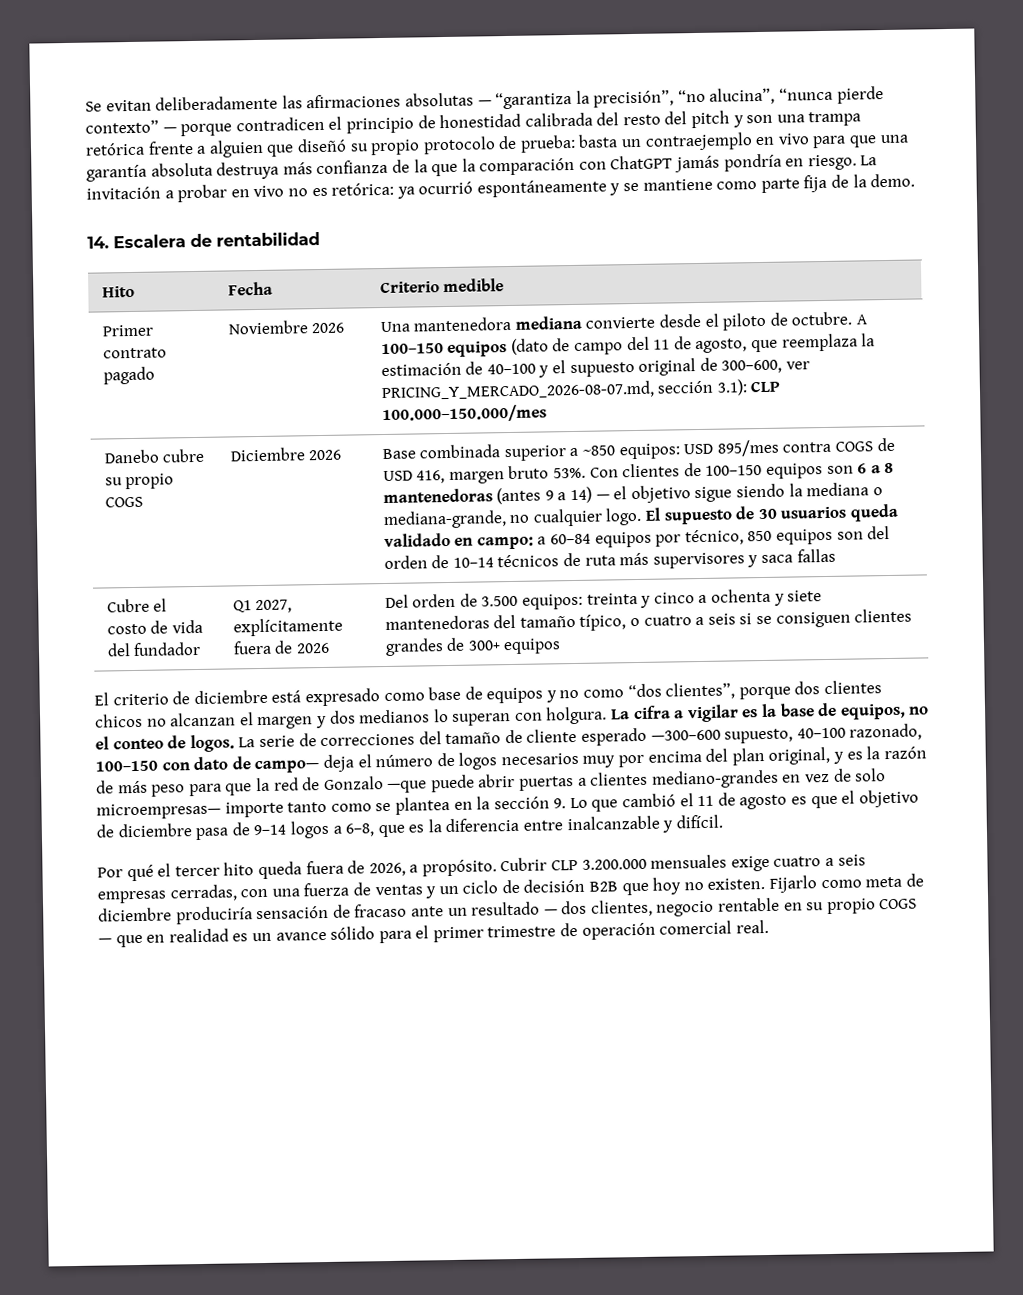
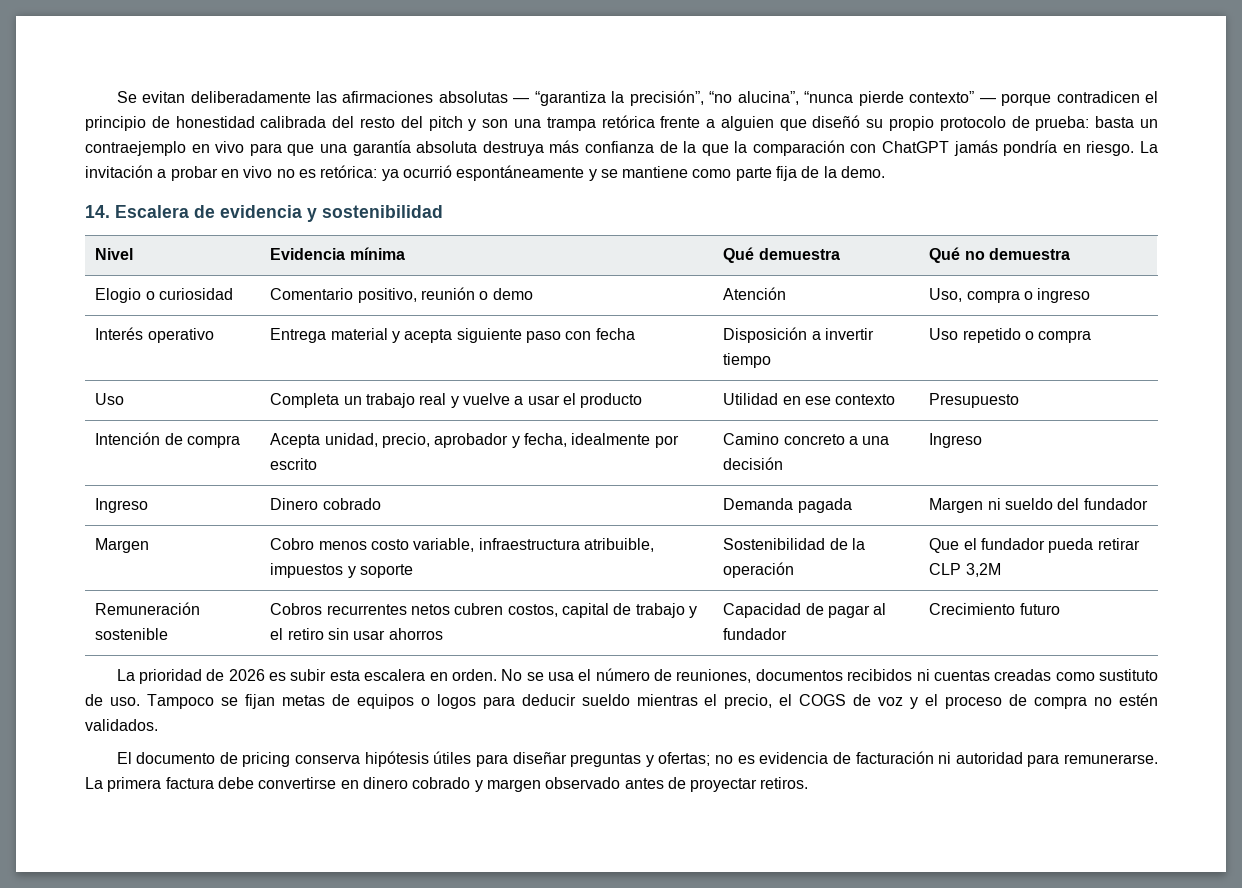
[216,231,320,247] [101,285,135,298] [227,281,273,296] [379,278,505,294] [101,324,154,337] [102,347,167,359] [102,366,155,385] [227,320,345,335] [379,311,868,333] [380,333,876,357] [380,357,810,378] [380,379,781,402] [381,404,547,424] [103,448,206,464] [104,473,175,490] [104,496,143,508] [229,447,342,462] [381,437,895,462] [382,462,895,484] [382,482,883,505] [382,503,899,530] [383,525,891,550] [383,548,836,570] [106,598,168,613] [106,619,203,635] [106,641,202,657] [232,599,293,614] [232,617,343,637] [232,640,330,655] [384,588,823,610] [384,608,913,631] [384,637,562,657] [94,680,883,707] [95,702,930,730] [95,723,923,753] [95,746,927,774] [96,768,887,797] [96,789,919,820] [96,814,723,841] [97,854,866,882] [97,873,924,904] [98,897,918,925] [98,919,769,948] rentabilidad // Hito | Fecha | Criterio medible // Primer contrato pagado | Noviembre 2026 | Una mantenedora mediana convierte desde el piloto de octubre. A 100–150 equipos (dato de campo del 11 de agosto, que reemplaza la estimación de 40–100 y el supuesto original de 300–600, ver PRICING_Y_MERCADO_2026-08-07.md, sección 3.1): CLP 100.000–150.000/mes // Danebo cubre su propio COGS | Diciembre 2026 | Base combinada superior a ~850 equipos: USD 895/mes contra COGS de USD 416, margen bruto 53%. Con clientes de 100–150 equipos son 6 a 8 mantenedoras (antes 9 a 14) — el objetivo sigue siendo la mediana o mediana-grande, no cualquier logo. El supuesto de 30 usuarios queda validado en campo: a 60–84 equipos por técnico, 850 equipos son del orden de 10–14 técnicos de ruta más supervisores y saca fallas // Cubre el costo de vida del fundador | Q1 2027, explícitamente fuera de 2026 | Del orden de 3.500 equipos: treinta y cinco a ochenta y siete mantenedoras del tamaño típico, o cuatro a seis si se consiguen clientes grandes de 300+ equipos // El criterio de diciembre está expresado como base de equipos y no como “dos clientes”, porque dos clientes chicos no alcanzan el margen y dos medianos lo superan con holgura. La cifra a vigilar es la base de equipos, no el conteo de logos. La serie de correcciones del tamaño de cliente esperado —300–600 supuesto, 40–100 razonado, 100–150 con dato de campo— deja el número de logos necesarios muy por encima del plan original, y es la razón de más peso para que la red de Gonzalo —que puede abrir puertas a clientes mediano-grandes en vez de solo microempresas— importe tanto como se plantea en la sección 9. Lo que cambió el 11 de agosto es que el objetivo de diciembre pasa de 9–14 logos a 6–8, que es la diferencia entre inalcanzable y difícil. // Por qué el tercer hito queda fuera de 2026, a propósito. Cubrir CLP 3.200.000 mensuales exige cuatro a seis empresas cerradas, con una fuerza de ventas y un ciclo de decisión B2B que hoy no existen. Fijarlo como meta de diciembre produciría sensación de fracaso ante un resultado — dos clientes, negocio rentable en su propio COGS — que en realidad es un avance sólido para el primer trimestre de operación comercial real. -> [220,205,443,222] [95,248,134,260] [270,247,405,260] [723,247,840,263] [929,247,1071,263] [95,288,234,303] [270,287,533,303] [723,287,787,300] [929,288,1091,303] [95,327,214,343] [270,328,635,343] [723,327,875,343] [723,353,772,368] [929,328,1092,343] [95,393,125,405] [270,393,643,408] [723,393,896,405] [929,393,1020,408] [95,432,241,448] [270,433,679,448] [270,458,318,470] [723,433,890,445] [723,457,784,470] [929,433,983,448] [95,498,149,513] [270,498,381,510] [723,498,852,513] [929,498,1148,513] [95,538,150,553] [270,538,655,552] [270,563,414,578] [723,538,866,550] [723,562,795,578] [929,538,1140,553] [929,563,1001,577] [95,602,201,615] [95,628,169,640] [270,603,697,618] [270,628,443,640] [723,603,887,618] [723,628,788,640] [929,603,1060,615] [116,668,1159,684] [85,693,1158,709] [85,719,158,731] [116,751,1159,767] [85,777,809,792] evidencia y sostenibilidad // Nivel | Evidencia mínima | Qué demuestra | Qué no demuestra // Elogio o curiosidad | Comentario positivo, reunión o demo | Atención | Uso, compra o ingreso // Interés operativo | Entrega material y acepta siguiente paso con fecha | Disposición a invertir tiempo | Uso repetido o compra // Uso | Completa un trabajo real y vuelve a usar el producto | Utilidad en ese contexto | Presupuesto // Intención de compra | Acepta unidad, precio, aprobador y fecha, idealmente por escrito | Camino concreto a una decisión | Ingreso // Ingreso | Dinero cobrado | Demanda pagada | Margen ni sueldo del fundador // Margen | Cobro menos costo variable, infraestructura atribuible, impuestos y soporte | Sostenibilidad de la operación | Que el fundador pueda retirar CLP 3,2M // Remuneración sostenible | Cobros recurrentes netos cubren costos, capital de trabajo y el retiro sin usar ahorros | Capacidad de pagar al fundador | Crecimiento futuro // La prioridad de 2026 es subir esta escalera en orden. No se usa el número de reuniones, documentos recibidos ni cuentas creadas como sustituto de uso. Tampoco se fijan metas de equipos o logos para deducir sueldo mientras el precio, el COGS de voz y el proceso de compra no estén validados. // El documento de pricing conserva hipótesis útiles para diseñar preguntas y ofertas; no es evidencia de facturación ni autoridad para remunerarse. La primera factura debe convertirse en dinero cobrado y margen observado antes de proyectar retiros.

